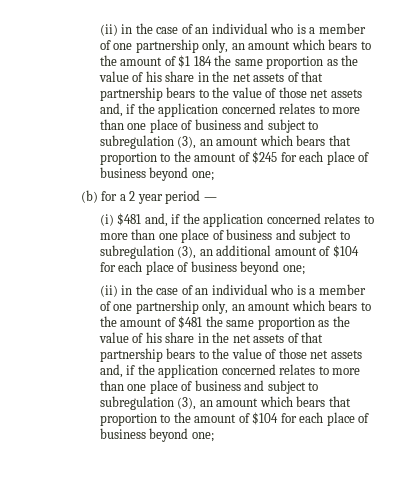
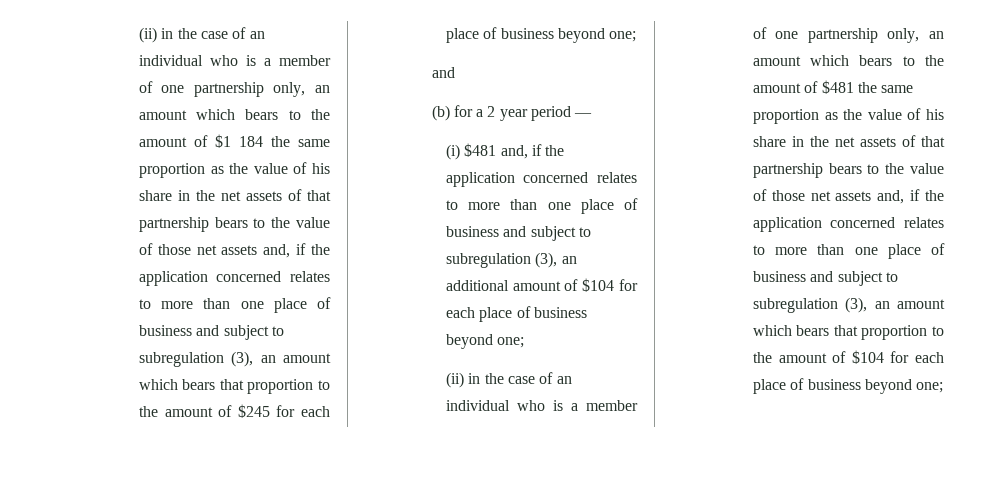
(214, 176) none -> [431,67,455,78] // and

